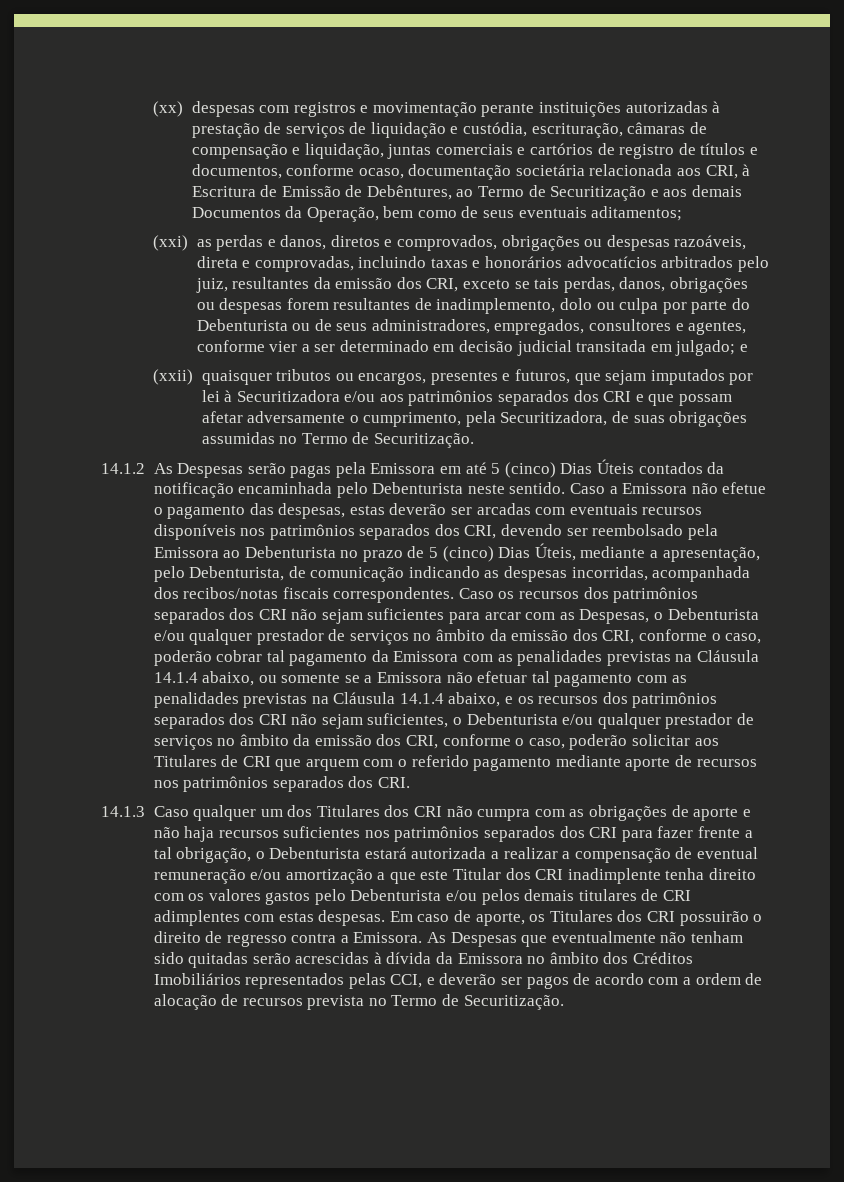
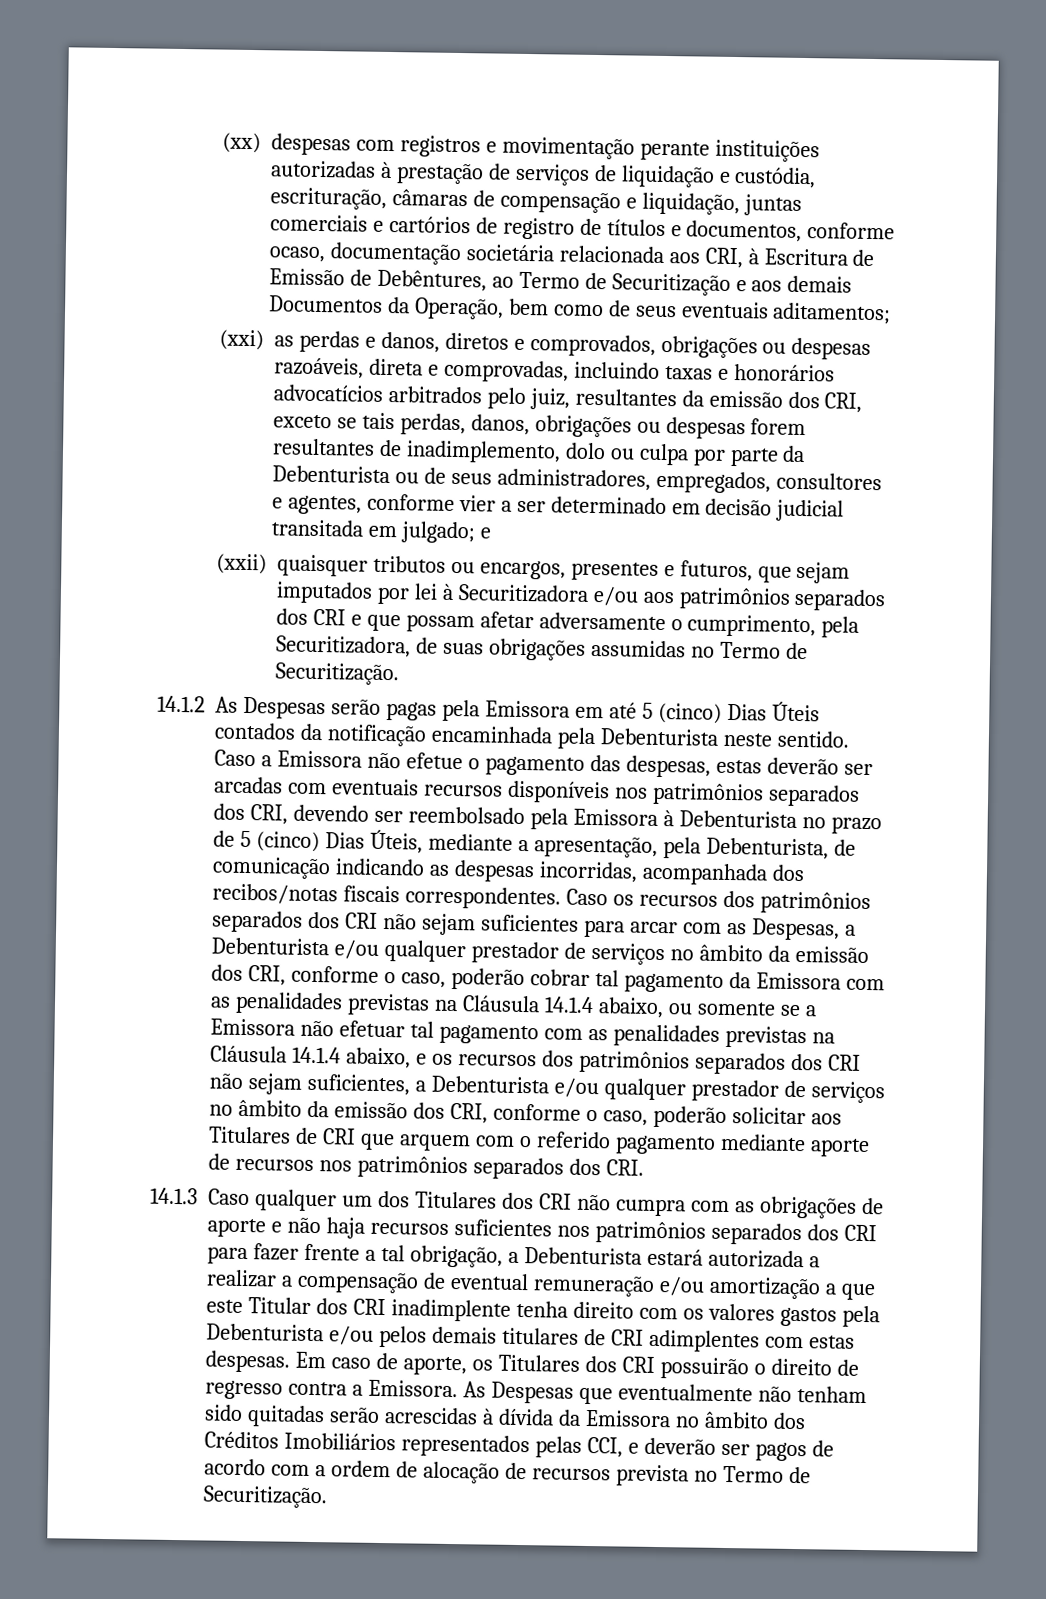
[732,298,751,310] do -> [782,445,806,463] da
[336,482,368,498] pelo -> [557,727,597,750] pela
[223,550,241,558] ao -> [662,810,674,827] à
[153,566,185,582] pelo -> [662,837,701,859] pela
[653,612,663,620] o -> [844,924,856,936] a
[453,717,463,725] o -> [415,1080,427,1092] a
[255,851,265,859] o -> [507,1251,519,1263] a
[314,889,346,905] pelo -> [841,1305,880,1328] pela

